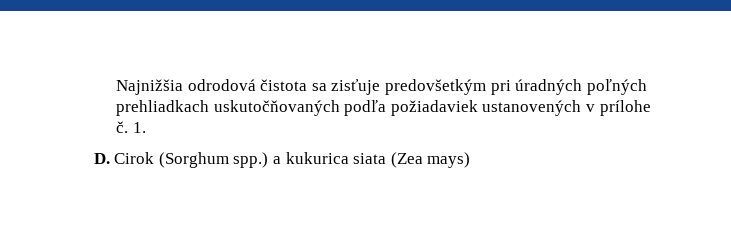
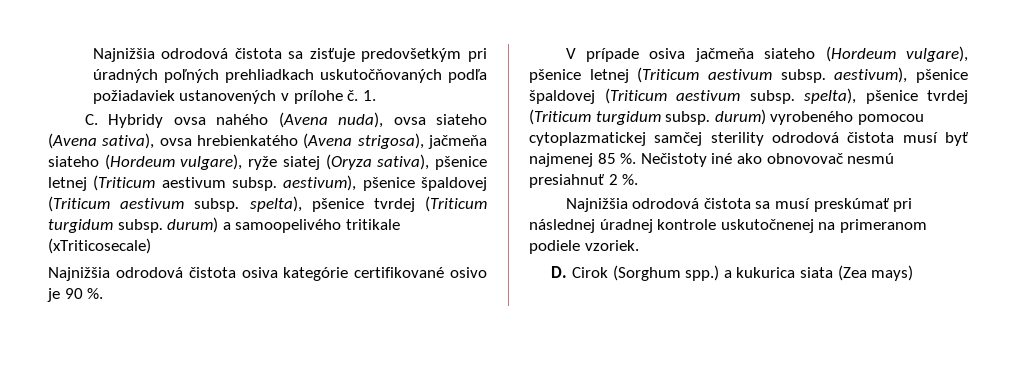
(146, 127) none -> [84,112,488,128] [48,133,487,149] [48,154,488,170] [48,175,487,191] [48,196,487,212] [48,217,400,233] [48,238,151,254] [48,267,487,281] [47,288,104,302] [565,46,968,62] [529,67,968,83] [529,88,968,104] [529,109,924,125] [529,132,968,146] [529,153,895,167] [529,174,639,188] [565,198,913,212] [529,219,927,233] [529,240,639,254] // C. Hybridy ovsa nahého (Avena nuda), ovsa siateho (Avena sativa), ovsa hrebienkatého (Avena strigosa), jačmeňa siateho (Hordeum vulgare), ryže siatej (Oryza sativa), pšenice letnej (Triticum aestivum subsp. aestivum), pšenice špaldovej (Triticum aestivum subsp. spelta), pšenice tvrdej (Triticum turgidum subsp. durum) a samoopelivého tritikale (xTriticosecale) // Najnižšia odrodová čistota osiva kategórie certifikované osivo je 90 %. // V prípade osiva jačmeňa siateho (Hordeum vulgare), pšenice letnej (Triticum aestivum subsp. aestivum), pšenice špaldovej (Triticum aestivum subsp. spelta), pšenice tvrdej (Triticum turgidum subsp. durum) vyrobeného pomocou cytoplazmatickej samčej sterility odrodová čistota musí byť najmenej 85 %. Nečistoty iné ako obnovovač nesmú presiahnuť 2 %. // Najnižšia odrodová čistota sa musí preskúmať pri následnej úradnej kontrole uskutočnenej na primeranom podiele vzoriek.

